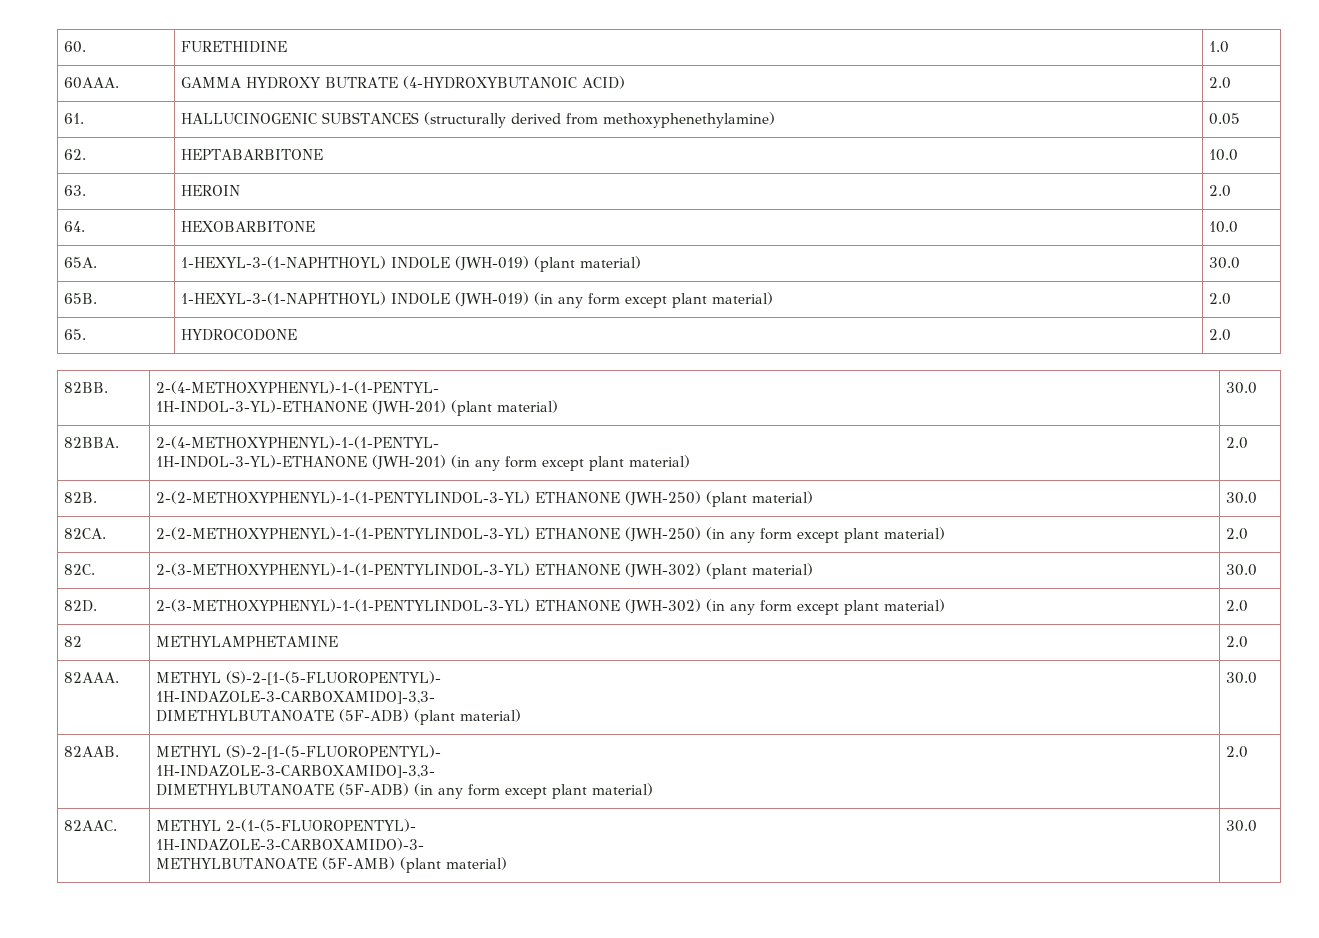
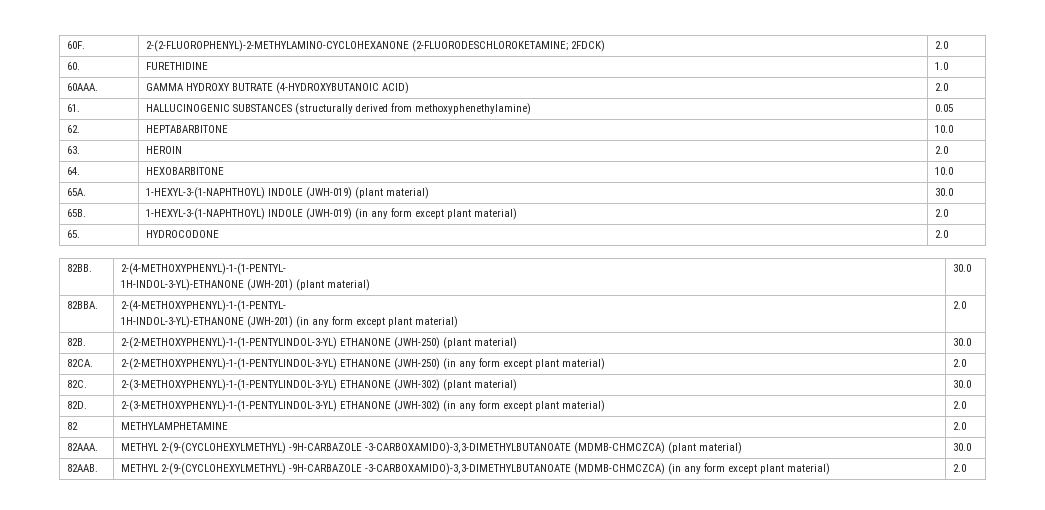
(63, 47) none -> [66,41,85,49] [145,40,605,52] [934,41,948,49] 60F. | 2-(2-FLUOROPHENYL)-2-METHYLAMINO-CYCLOHEXANONE (2-FLUORODESCHLOROKETAMINE; 2FDCK) | 2.0 //
[225,671,441,685] [155,691,435,704] [155,709,409,722] (S)-2-[1-(5-FLUOROPENTYL)- // 1H-INDAZOLE-3-CARBOXAMIDO]-3,3- // DIMETHYLBUTANOATE (5F-ADB) -> [160,442,665,454] 2-(9-(CYCLOHEXYLMETHYL) -9H-CARBAZOLE -3-CARBOXAMIDO)-3,3-DIMETHYLBUTANOATE (MDMB-CHMCZCA)
[225,745,441,759] [155,765,435,778] [155,783,653,799] [1225,746,1248,758] [63,820,117,831] [155,819,416,832] [155,838,424,851] [155,857,507,873] [1225,820,1257,832] (S)-2-[1-(5-FLUOROPENTYL)- // 1H-INDAZOLE-3-CARBOXAMIDO]-3,3- // DIMETHYLBUTANOATE (5F-ADB) (in any form except plant material) | 2.0 // 82AAC. | METHYL 2-(1-(5-FLUOROPENTYL)- // 1H-INDAZOLE-3-CARBOXAMIDO)-3- // METHYLBUTANOATE (5F-AMB) (plant material) | 30.0 -> [160,463,830,475] [952,464,966,472] 2-(9-(CYCLOHEXYLMETHYL) -9H-CARBAZOLE -3-CARBOXAMIDO)-3,3-DIMETHYLBUTANOATE (MDMB-CHMCZCA) (in any form except plant material) | 2.0

